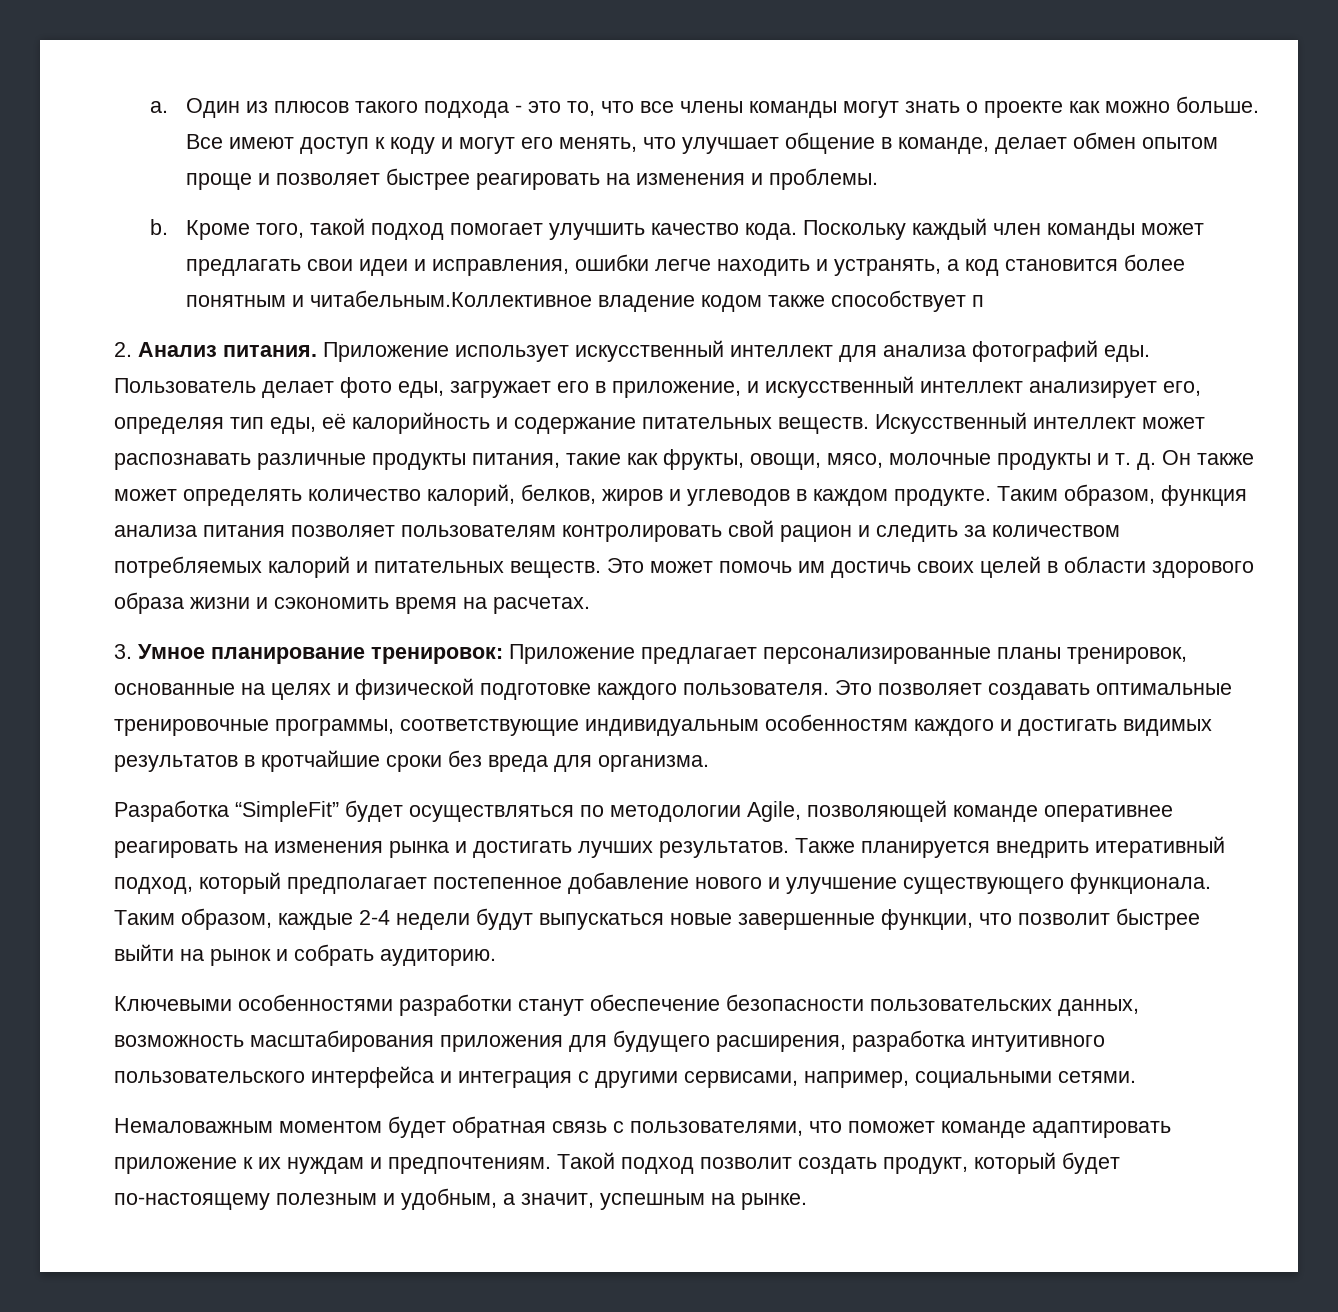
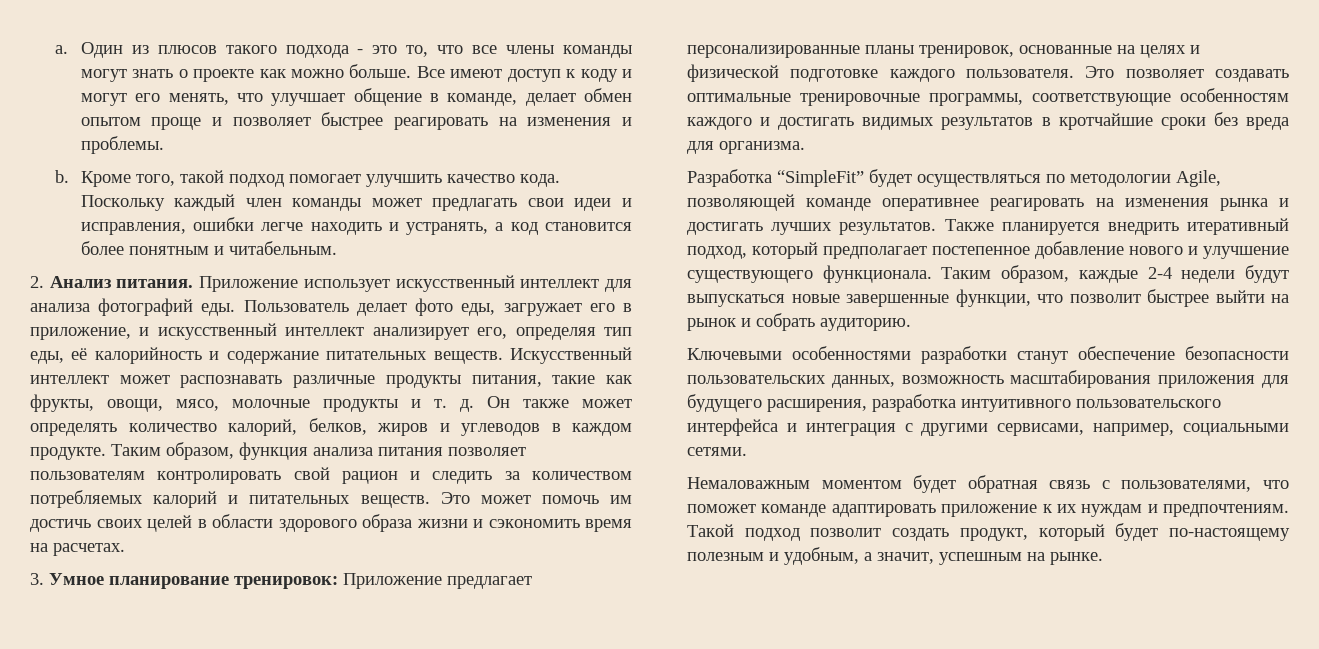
[309,290,984,312] читабельным.Коллективное владение кодом также способствует п -> [228,241,337,255] читабельным.
[585,719,759,736] индивидуальным -> (1171, 99) none

